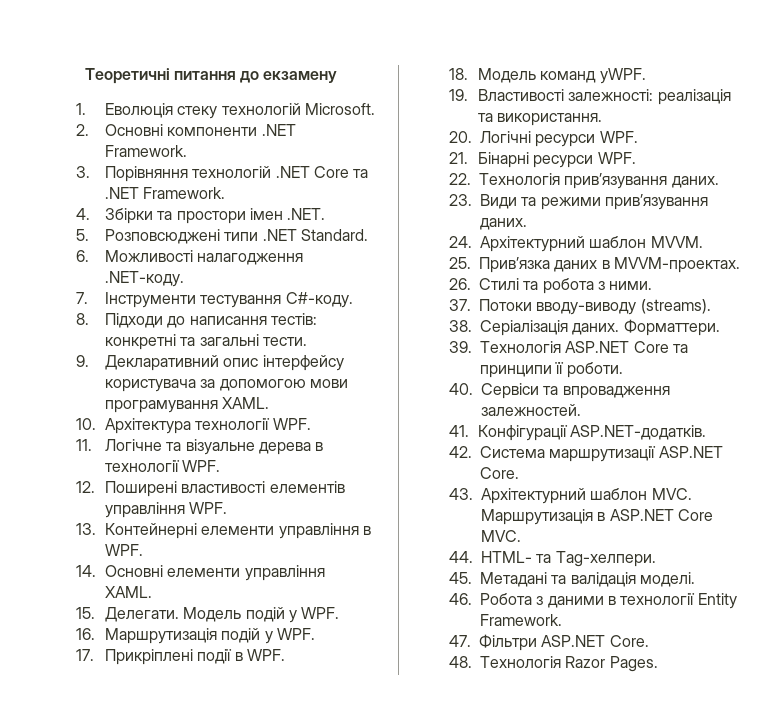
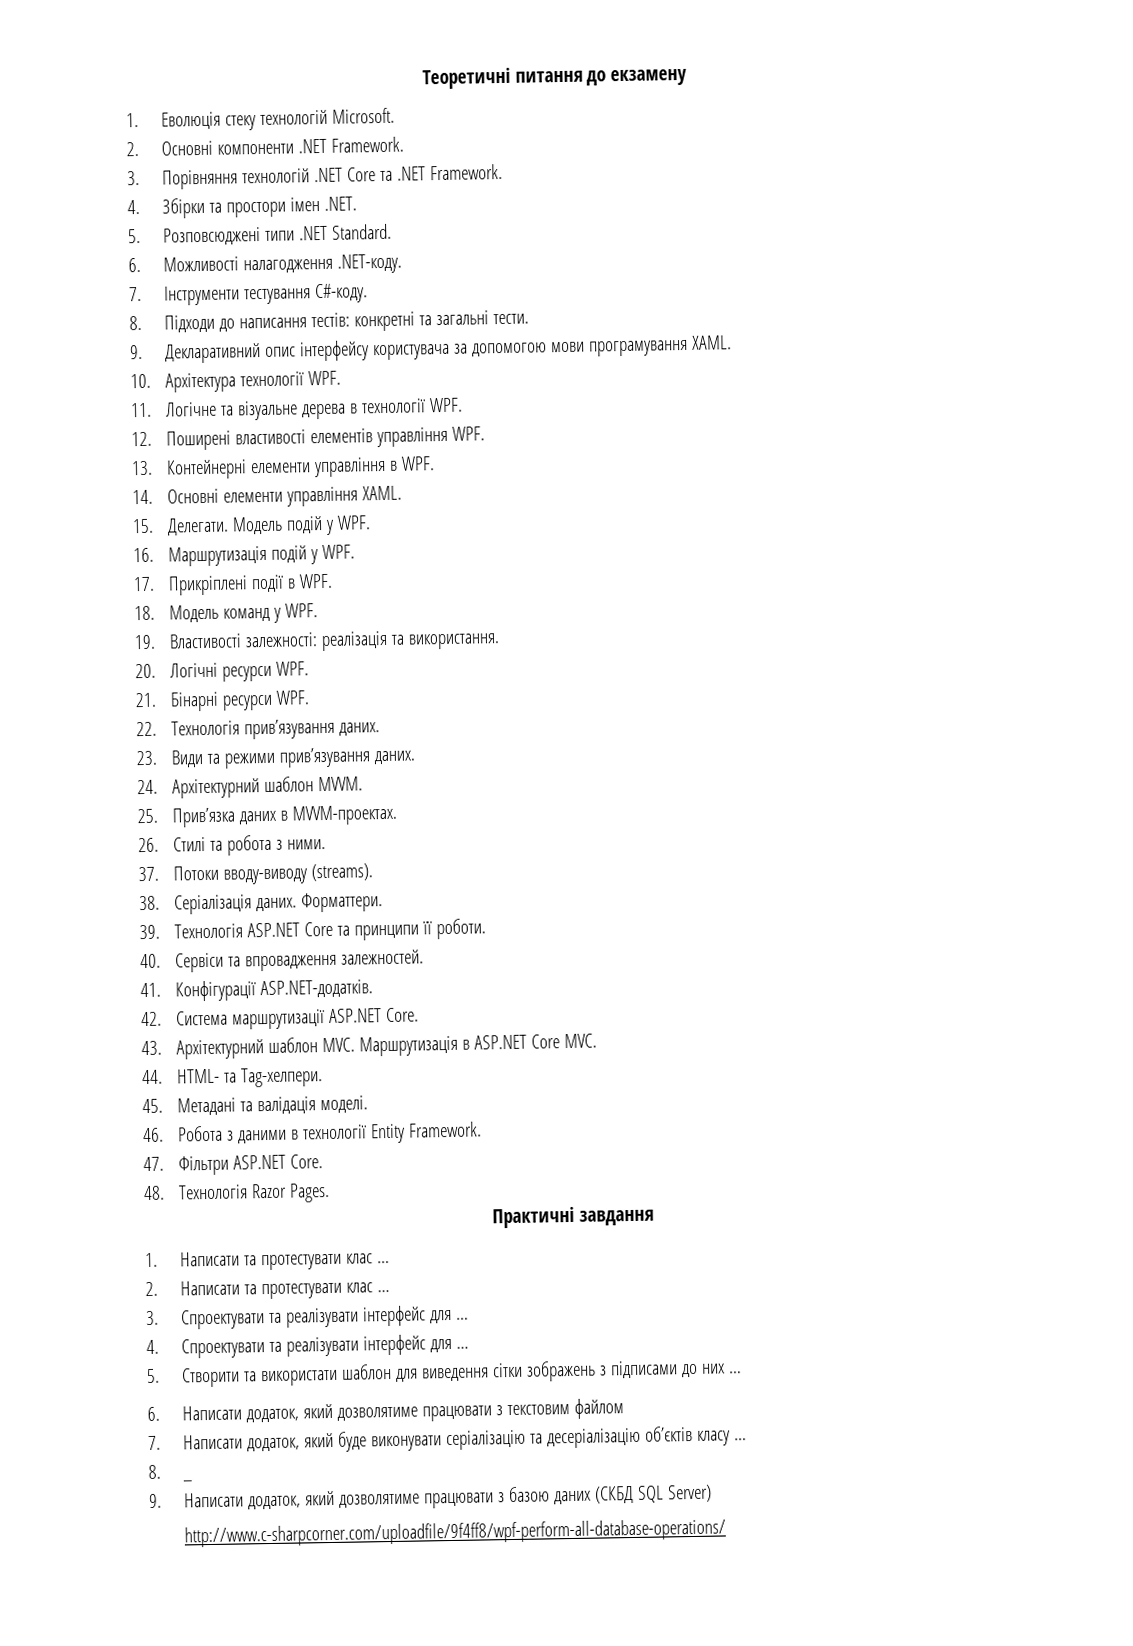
[599,68,646,84] уWPF. -> [273,603,319,623] у WPF.
(658, 664) none -> [492,1206,654,1229] [144,1251,391,1271] [144,1280,391,1300] [145,1305,470,1330] [145,1334,470,1359] [145,1360,743,1388] [146,1398,625,1423] [147,1425,748,1452] [147,1464,193,1482] [148,1484,713,1510] [184,1518,727,1548] // Практичні завдання // 1. Написати та протестувати клас … // 2. Написати та протестувати клас … // 3. Спроектувати та реалізувати інтерфейс для … // 4. Спроектувати та реалізувати інтерфейс для … // 5. Створити та використати шаблон для виведення сітки зображень з підписами до них … // 6. Написати додаток, який дозволятиме працювати з текстовим файлом // 7. Написати додаток, який буде виконувати серіалізацію та десеріалізацію об’єктів класу … // 8. _ // 9. Написати додаток, який дозволятиме працювати з базою даних (СКБД SQL Server) // http://www.c-sharpcorner.com/uploadfile/9f4ff8/wpf-perform-all-database-operations/

